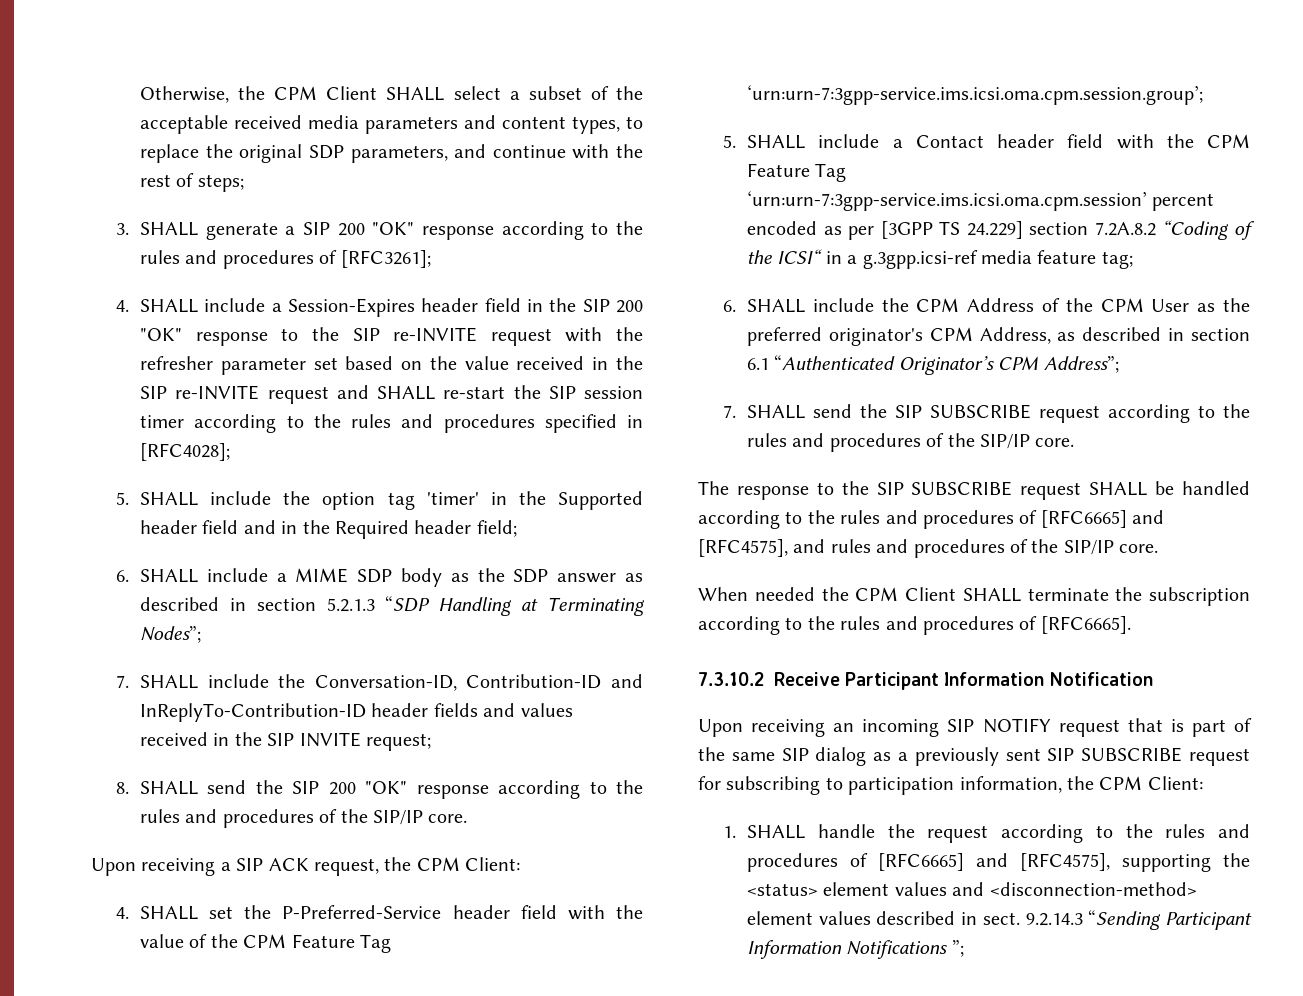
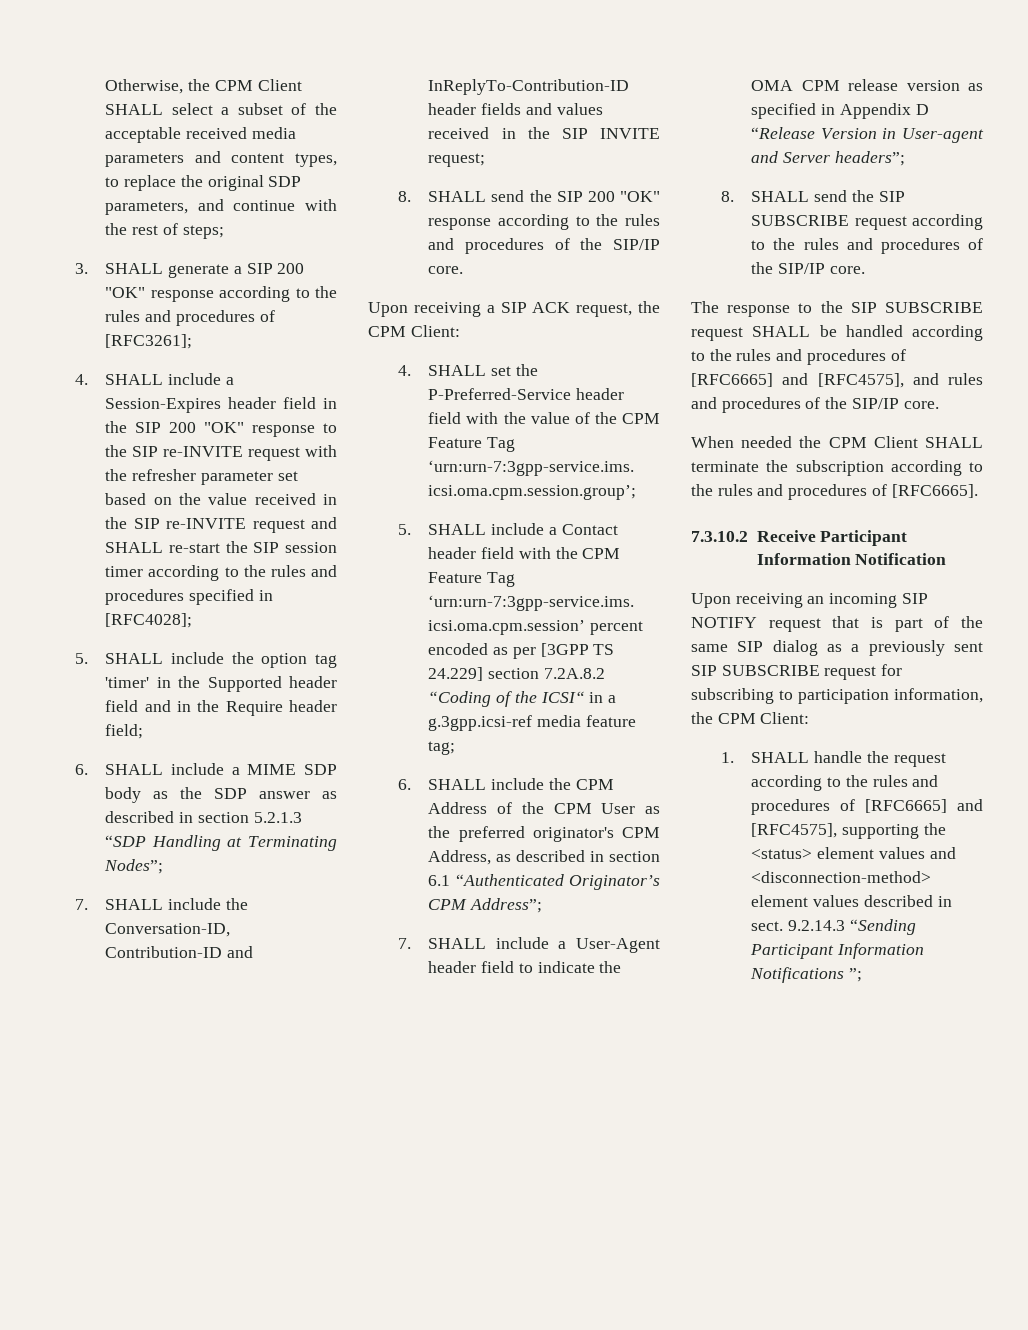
[335,520,410,539] Required -> [225,701,283,716] Require
(806, 412) none -> [495,937,660,953] [428,961,622,973] [751,79,983,91] [751,103,929,119] [751,127,984,143] [751,151,905,166] [721,191,810,202] include a User-Agent header field to indicate the OMA CPM release version as specified in Appendix D “Release Version in User-agent and Server headers”; // 8. SHALL

